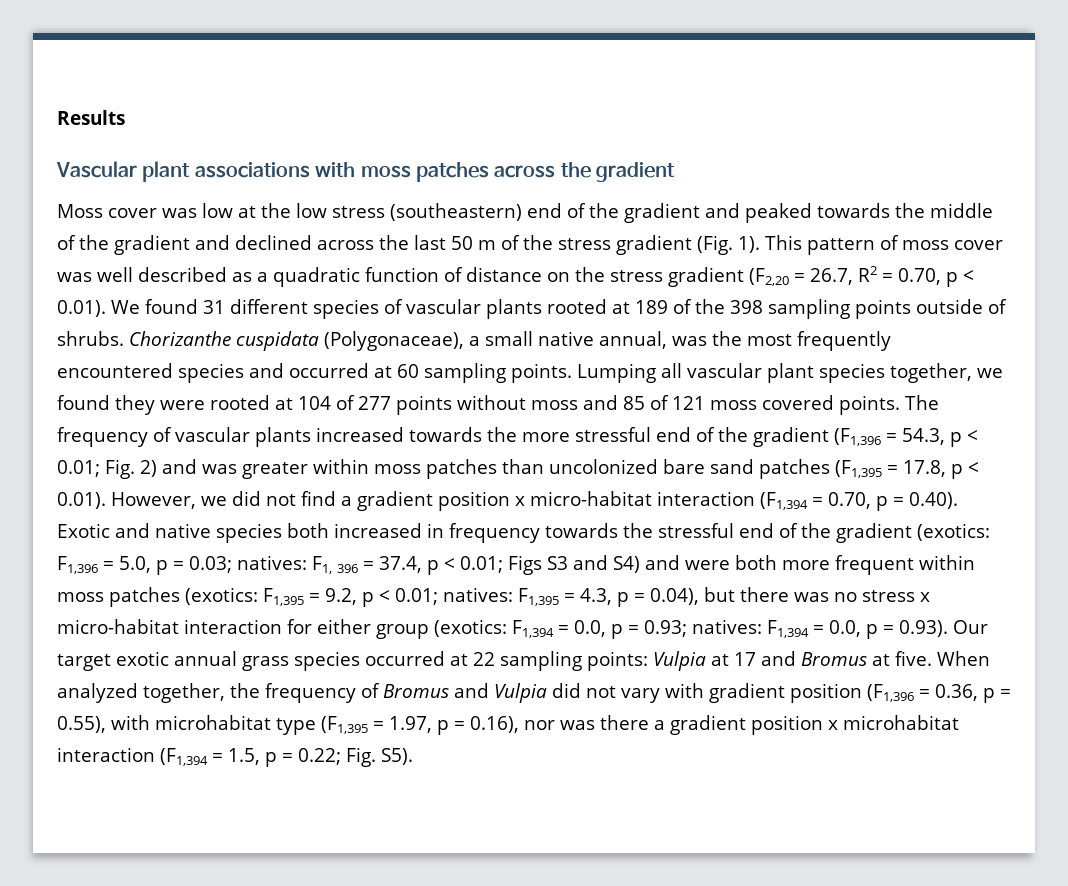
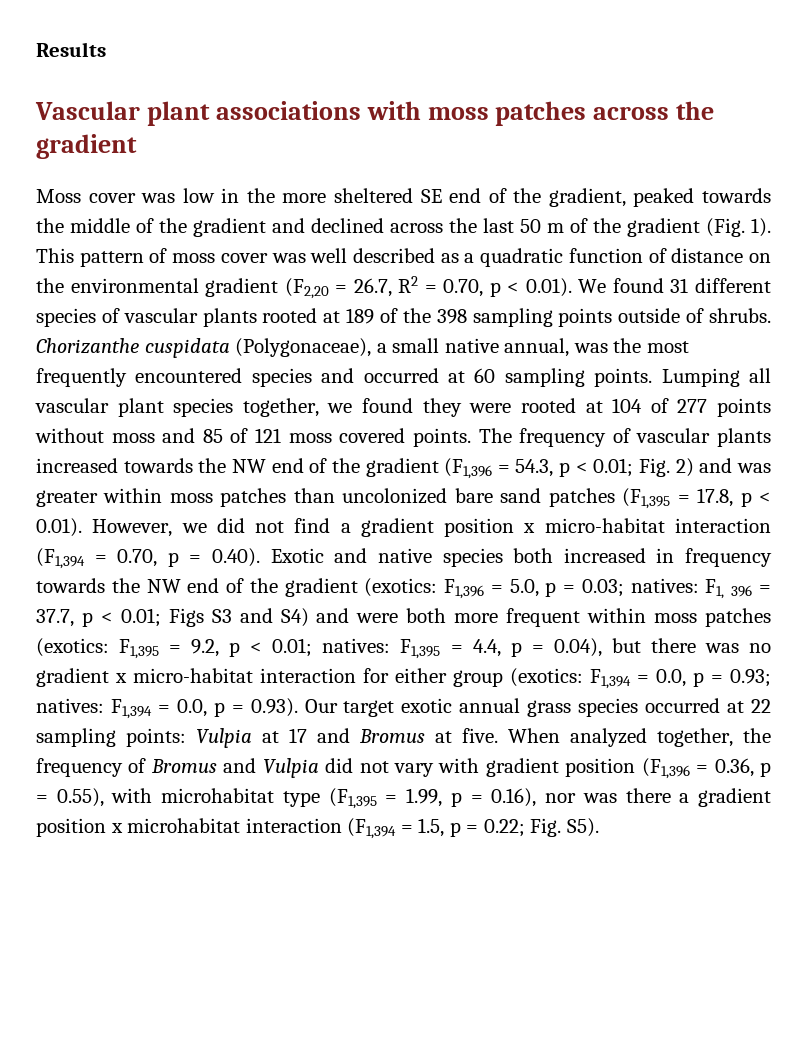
[238,203,740,223] at the low stress (southeastern) end of the gradient and -> [221,188,626,207] in the more sheltered SE end of the gradient,
[558,238,611,250] stress -> (621, 225) none
[610,270,663,282] stress -> [70,278,199,293] environmental
[522,427,651,442] more stressful -> [231,459,266,473] NW
[658,523,734,538] stressful -> [146,579,181,593] NW
[379,556,422,573] 37.4, -> [36,609,74,627] 37.7,
[580,588,612,605] 4.3, -> [472,639,501,657] 4.4,
[862,590,915,602] stress -> [36,668,109,687] gradient
[389,716,432,733] 1.97, -> [406,788,443,807] 1.99,

